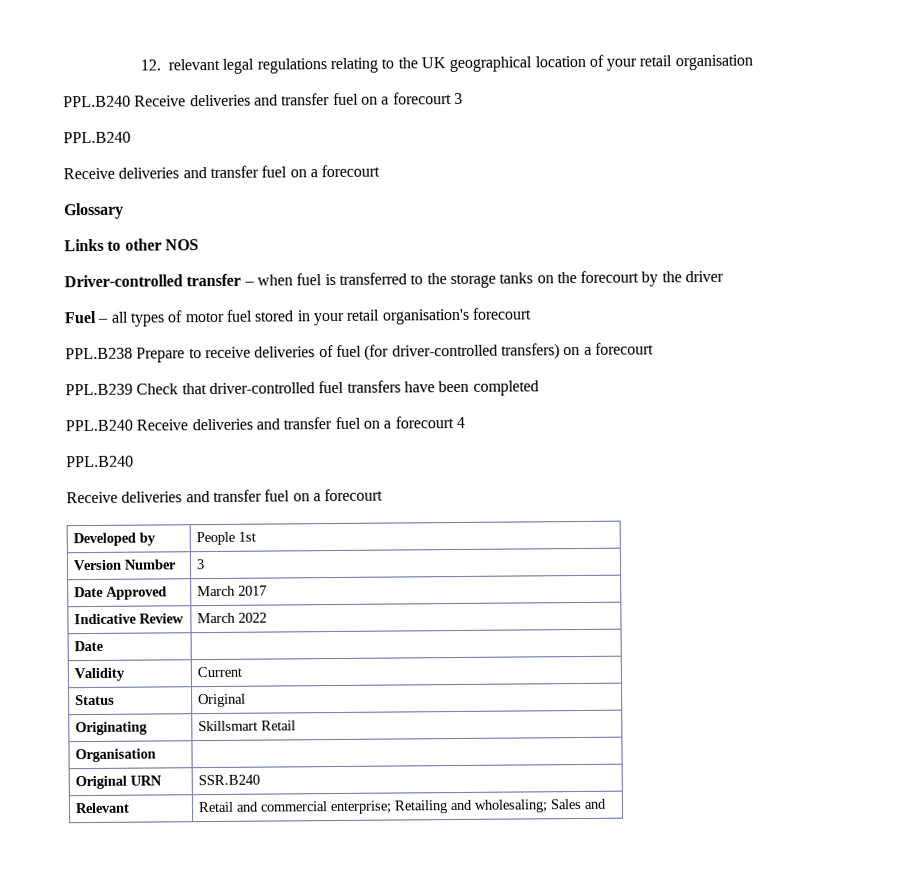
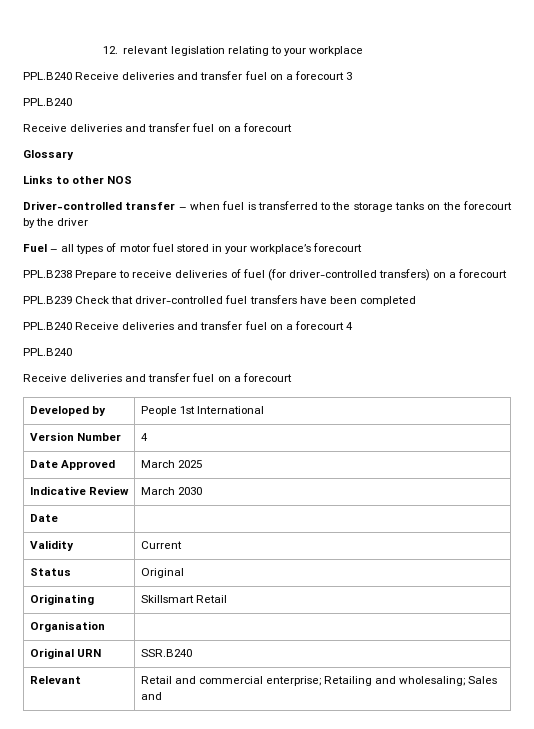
[222,54,753,74] legal regulations relating to the UK geographical location of your retail organisation -> [170,46,363,56] legislation relating to your workplace
[346,308,470,325] retail organisation's -> [250,244,312,254] workplace’s
(256, 536) none -> [196,406,264,414] International
[195,559,205,570] 3 -> [140,433,148,441] 4
[237,585,267,596] 2017 -> [177,460,202,468] 2025
[237,612,267,623] 2022 -> [177,487,202,495] 2030

